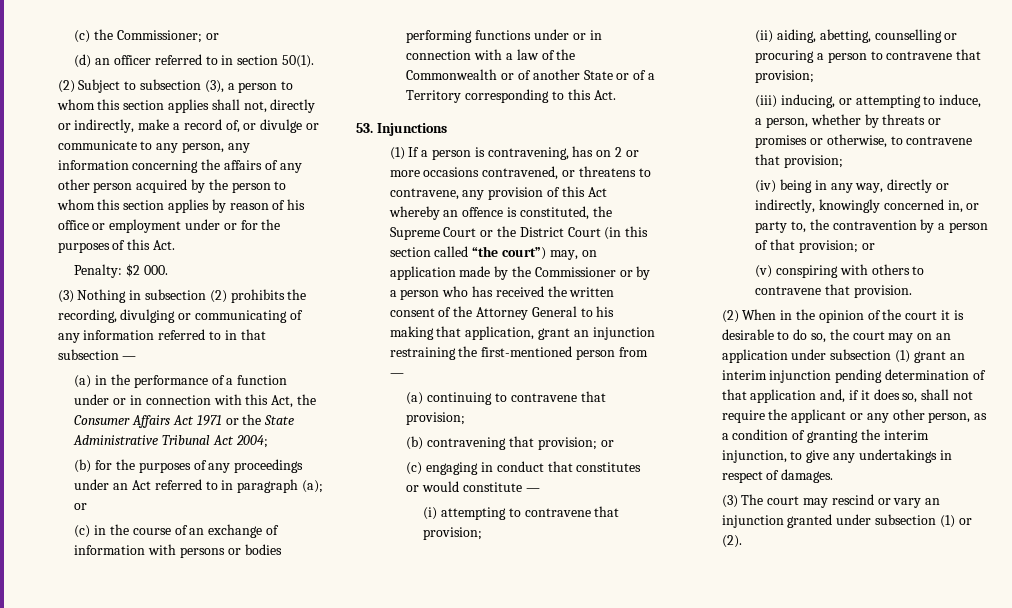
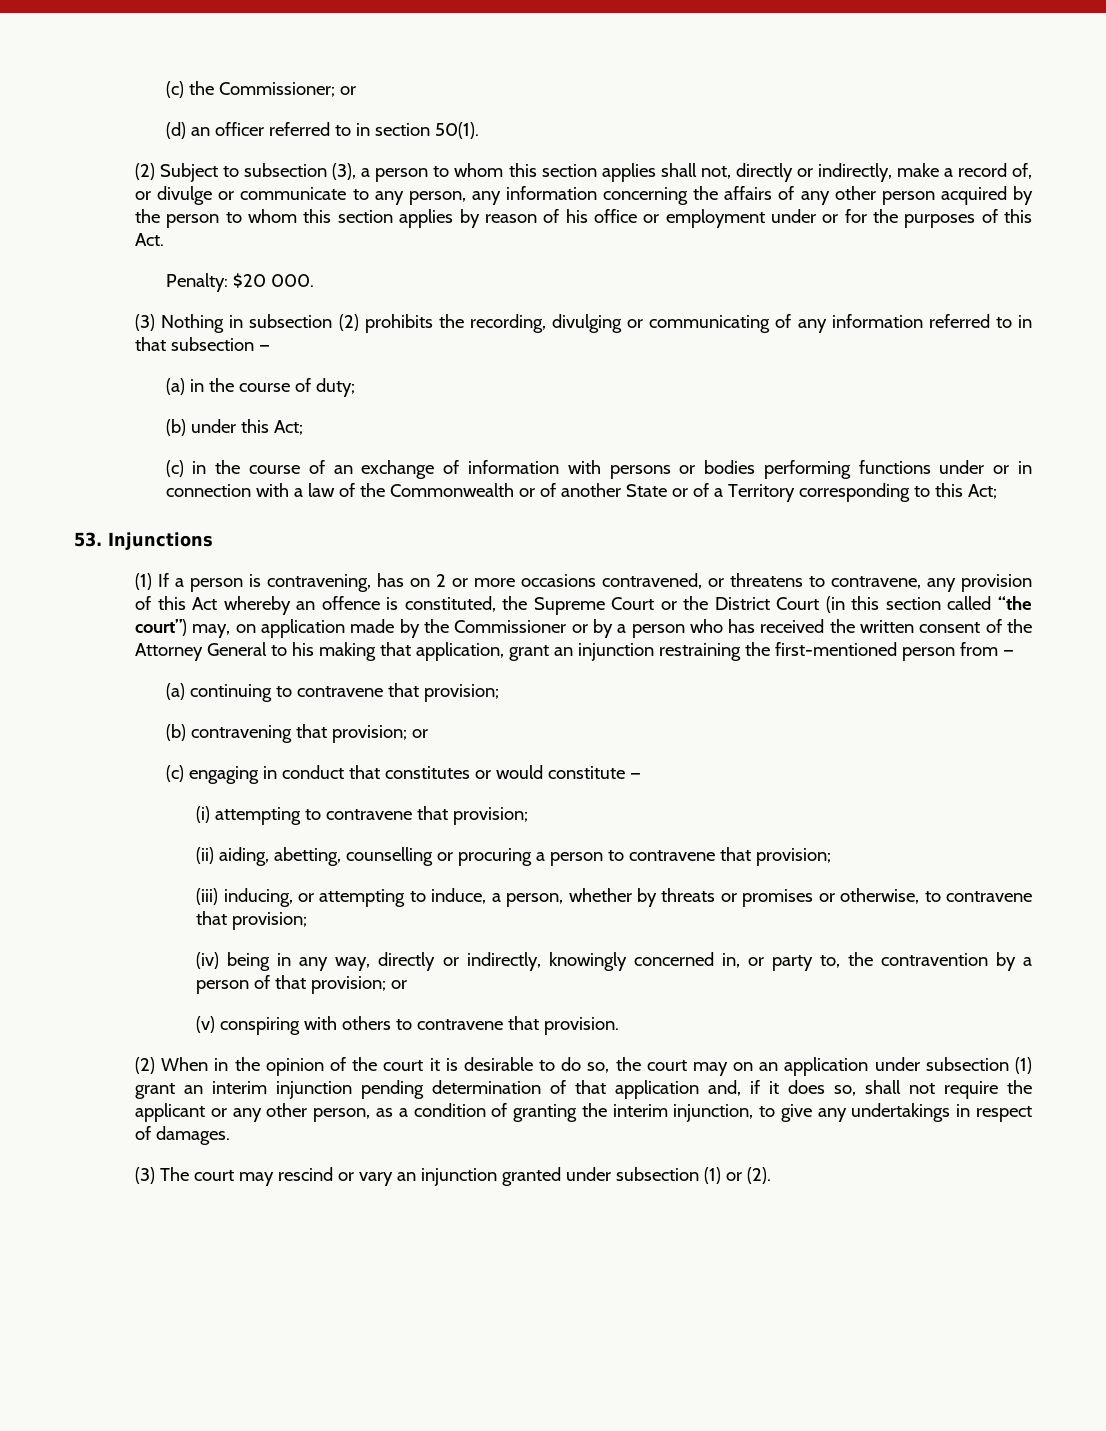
[126,264,141,277] $2 -> [232,273,266,288] $20
[133,375,288,388] [74,394,316,408] [74,414,295,428] [73,435,268,448] [74,459,304,473] [74,479,323,493] [74,503,88,510] performance of a function under or in connection with this Act, the Consumer Affairs Act 1971 or the State Administrative Tribunal Act 2004; // (b) for the purposes of any proceedings under an Act referred to in paragraph (a); or -> [238,378,355,397] [165,419,303,436] course of duty; // (b) under this Act;
[593,90,616,100] Act. -> [967,484,997,499] Act;

